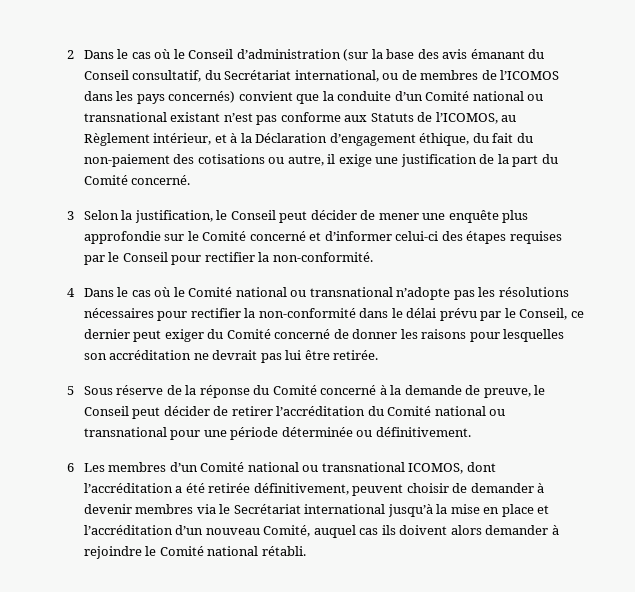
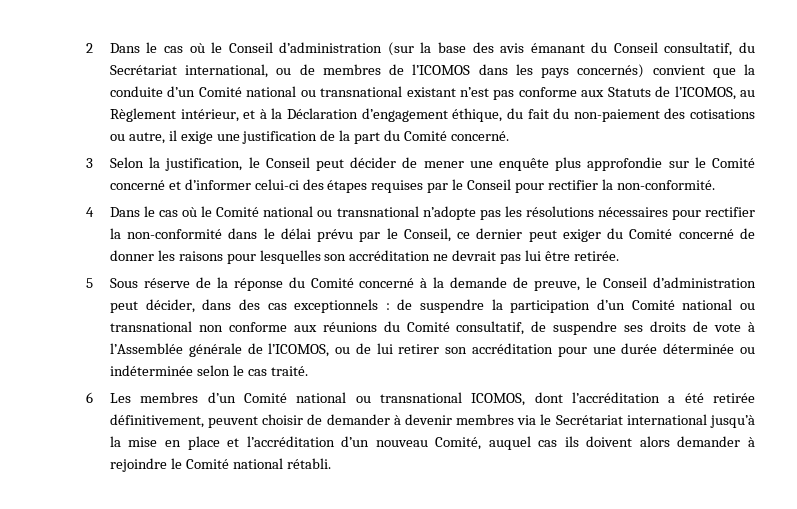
[132,406,506,419] [83,427,167,437] peut décider de retirer l’accréditation du Comité national ou transnational -> [653,277,756,288] [109,299,755,313] [109,321,755,335] [109,343,554,357] d’administration peut décider, dans des cas exceptionnels : de suspendre la participation d’un Comité national ou transnational non conforme aux réunions du Comité consultatif, de suspendre ses droits de vote à l’Assemblée générale de l’ICOMOS, ou de lui retirer son accréditation
[230,427,279,440] période -> [621,343,658,354] durée
[375,427,471,437] définitivement. -> [109,365,308,376] indéterminée selon le cas traité.

